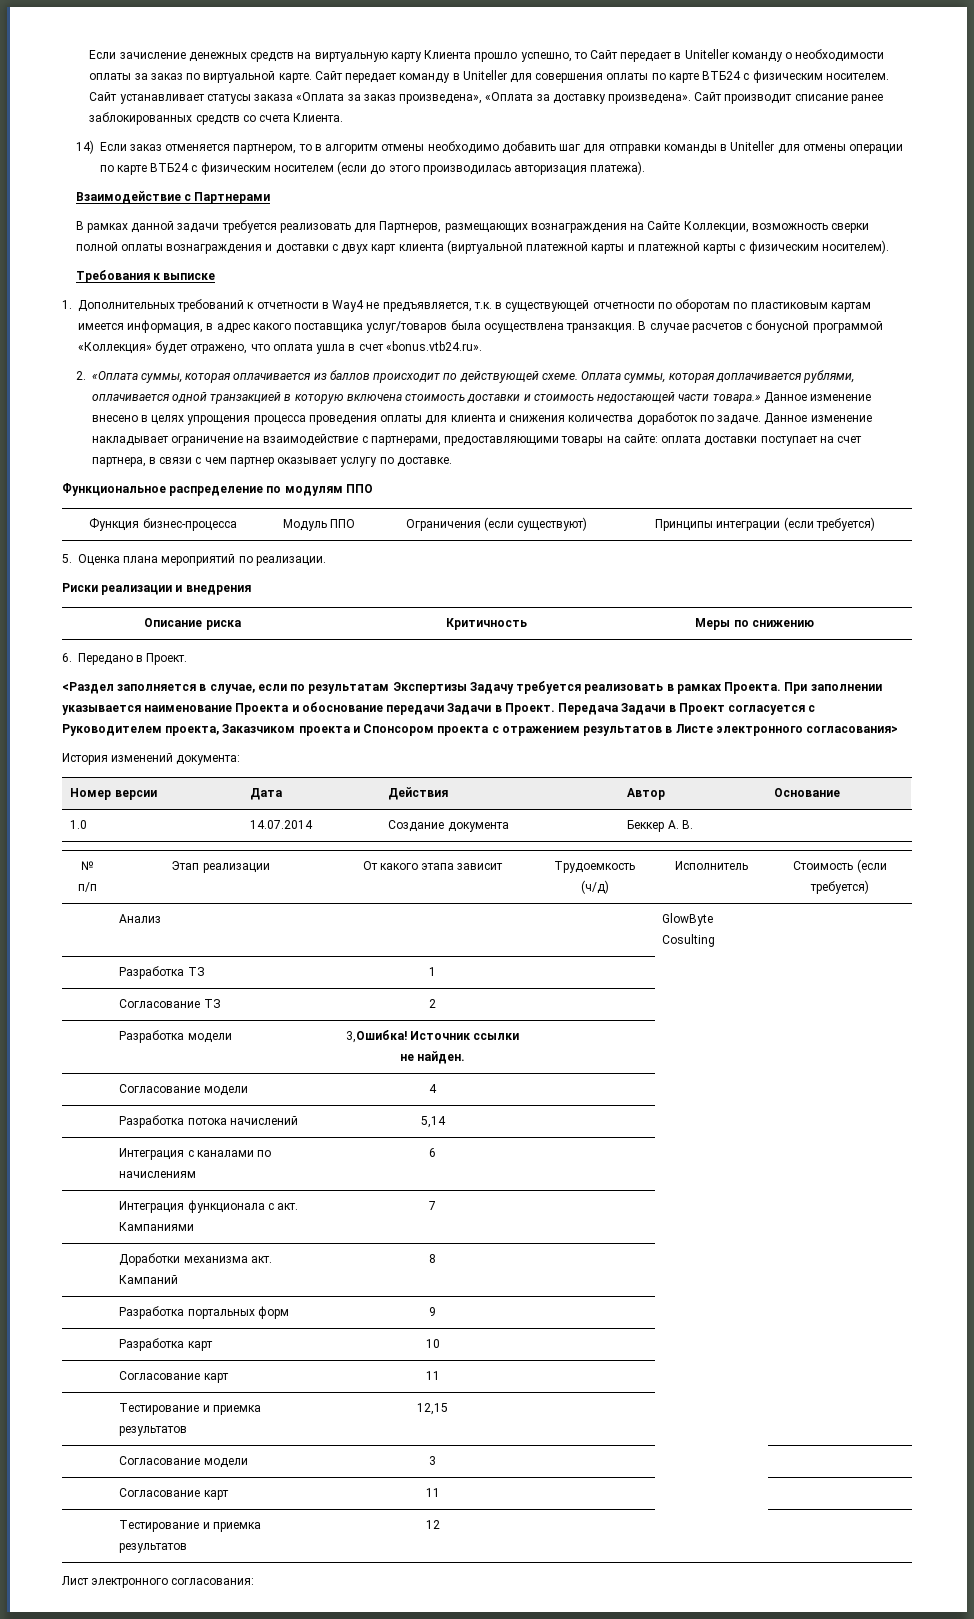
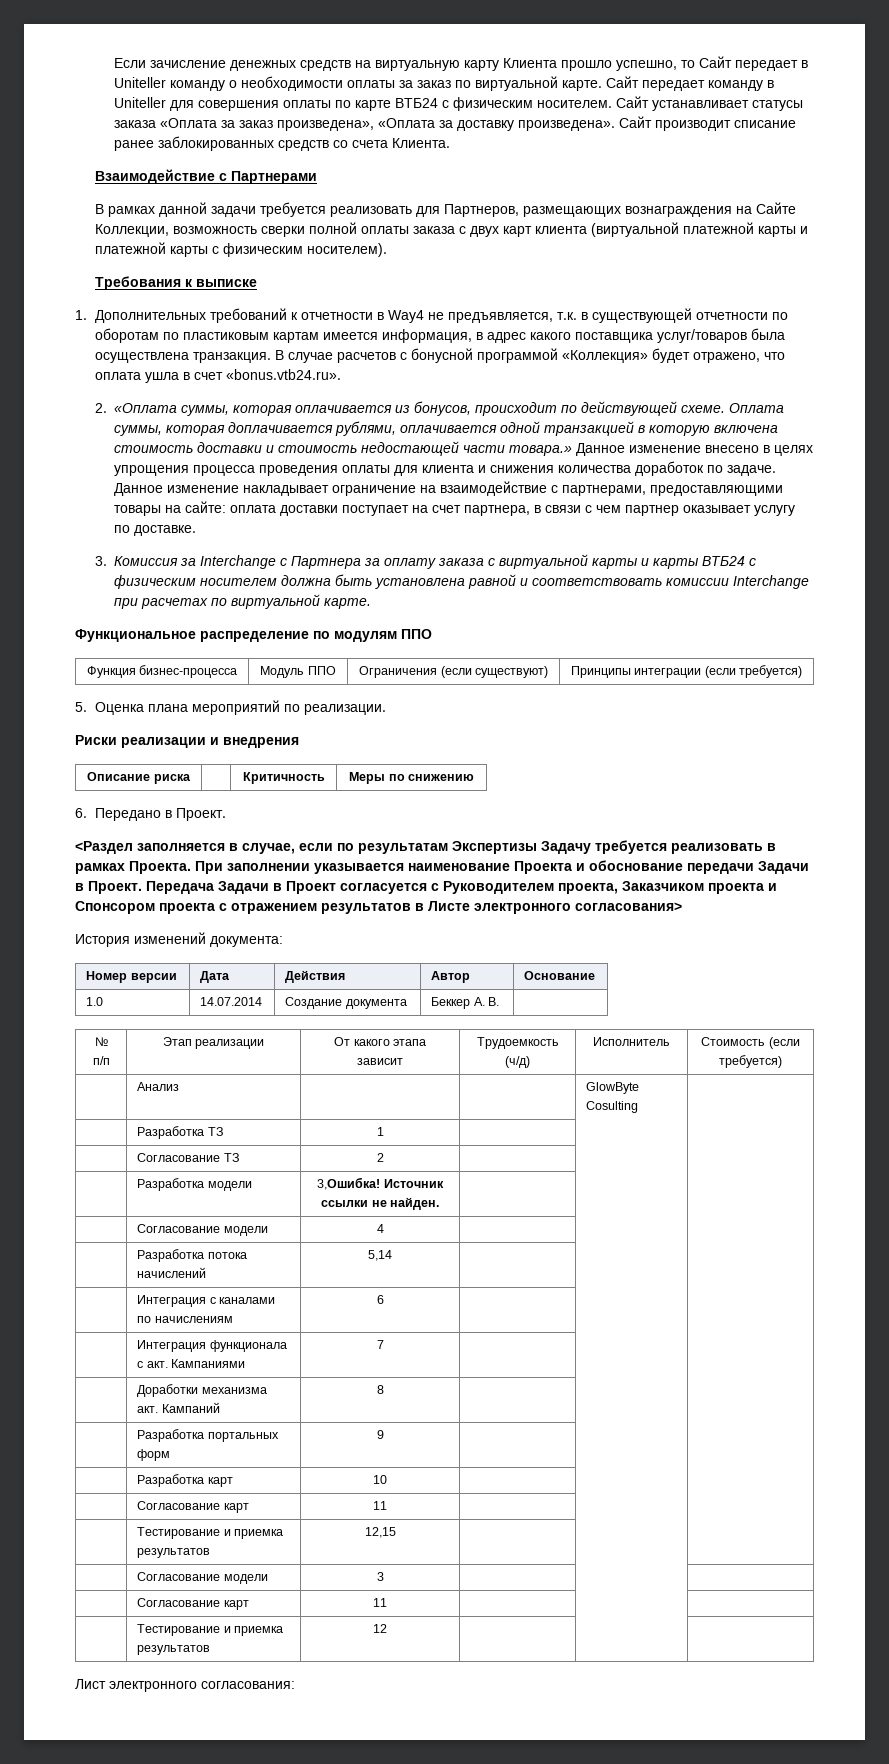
[75,140,903,154] [99,161,646,175] // 14) Если заказ отменяется партнером, то в алгоритм отмены необходимо добавить шаг для отправки команды в Uniteller для отмены операции по карте ВТБ24 с физическим носителем (если до этого производилась авторизация платежа). -> (451, 143) none
[166,244,329,254] вознаграждения и доставки -> [412,226,455,234] заказа
[329,370,370,380] баллов -> [414,401,472,416] бонусов,
(452, 462) none -> [94,554,757,569] [114,574,810,589] [114,594,372,609] // 3. Комиссия за Interchange с Партнера за оплату заказа с виртуальной карты и карты ВТБ24 с физическим носителем должна быть установлена равной и соответствовать комиссии Interchange при расчетах по виртуальной карте.

